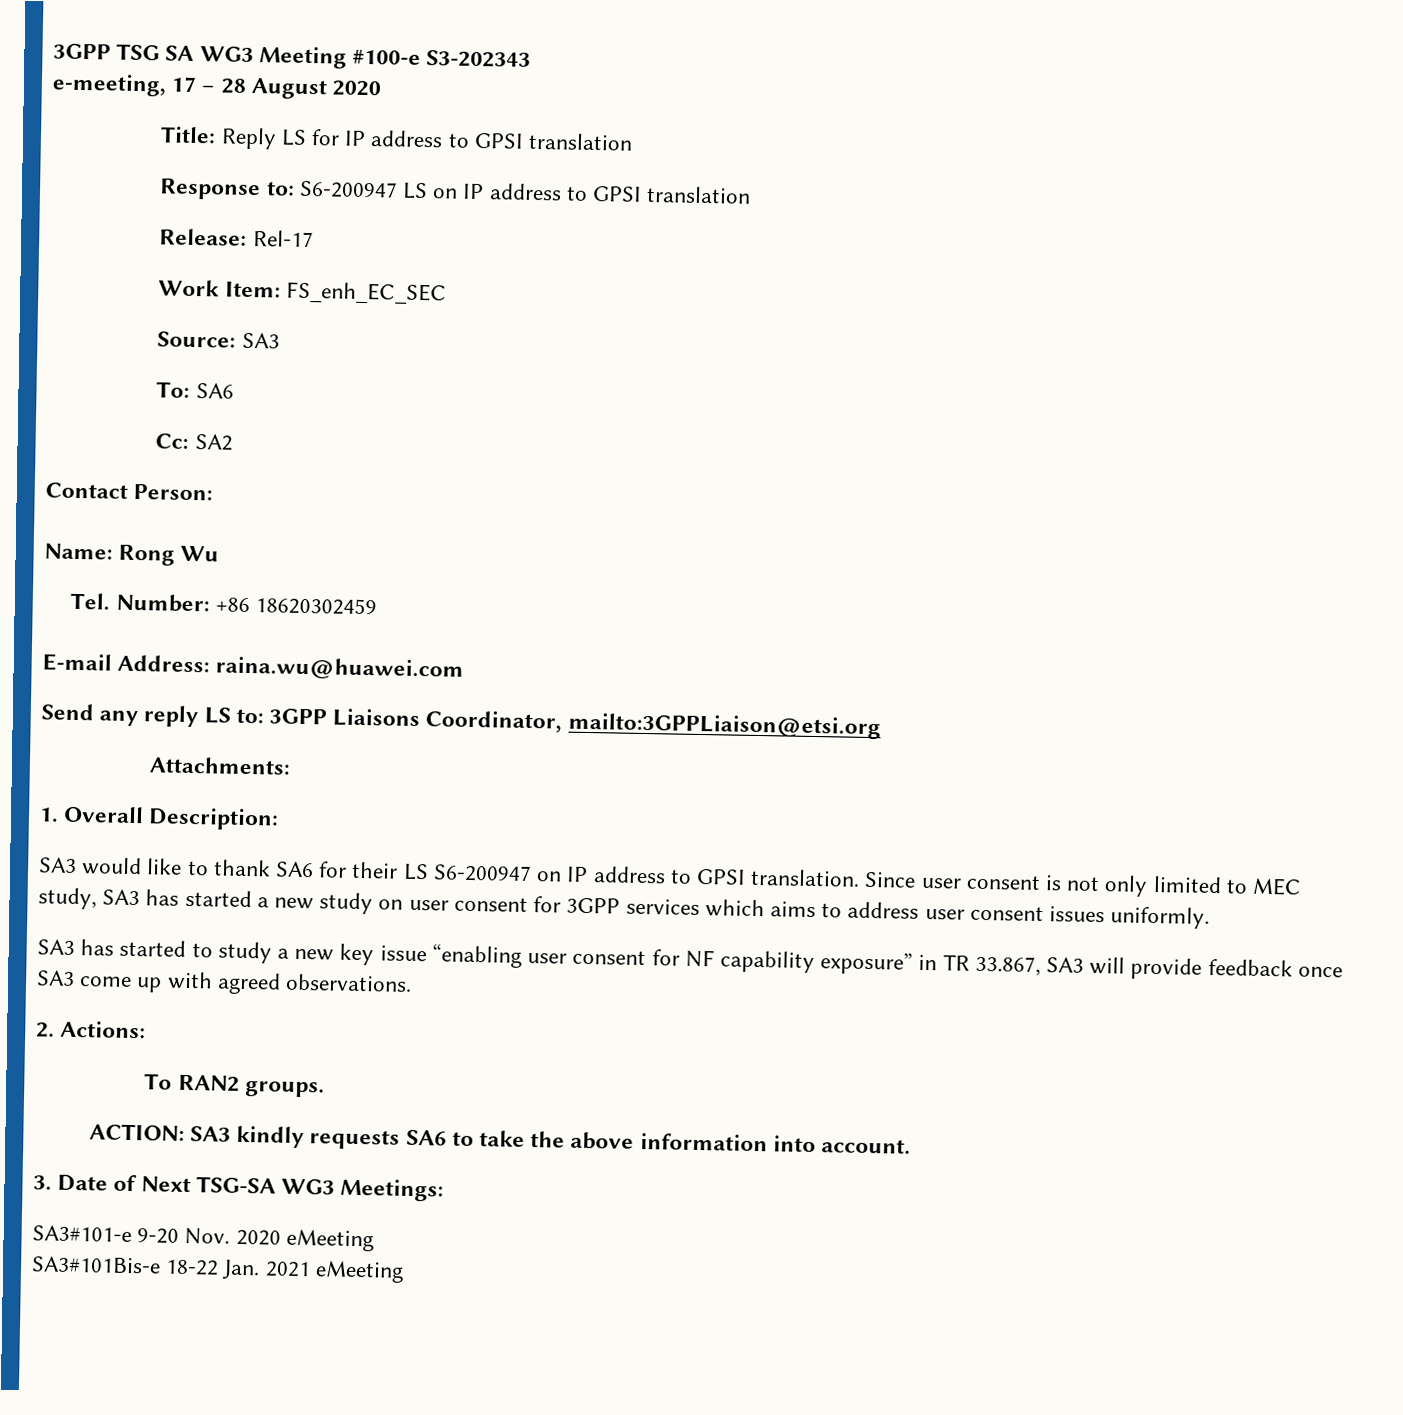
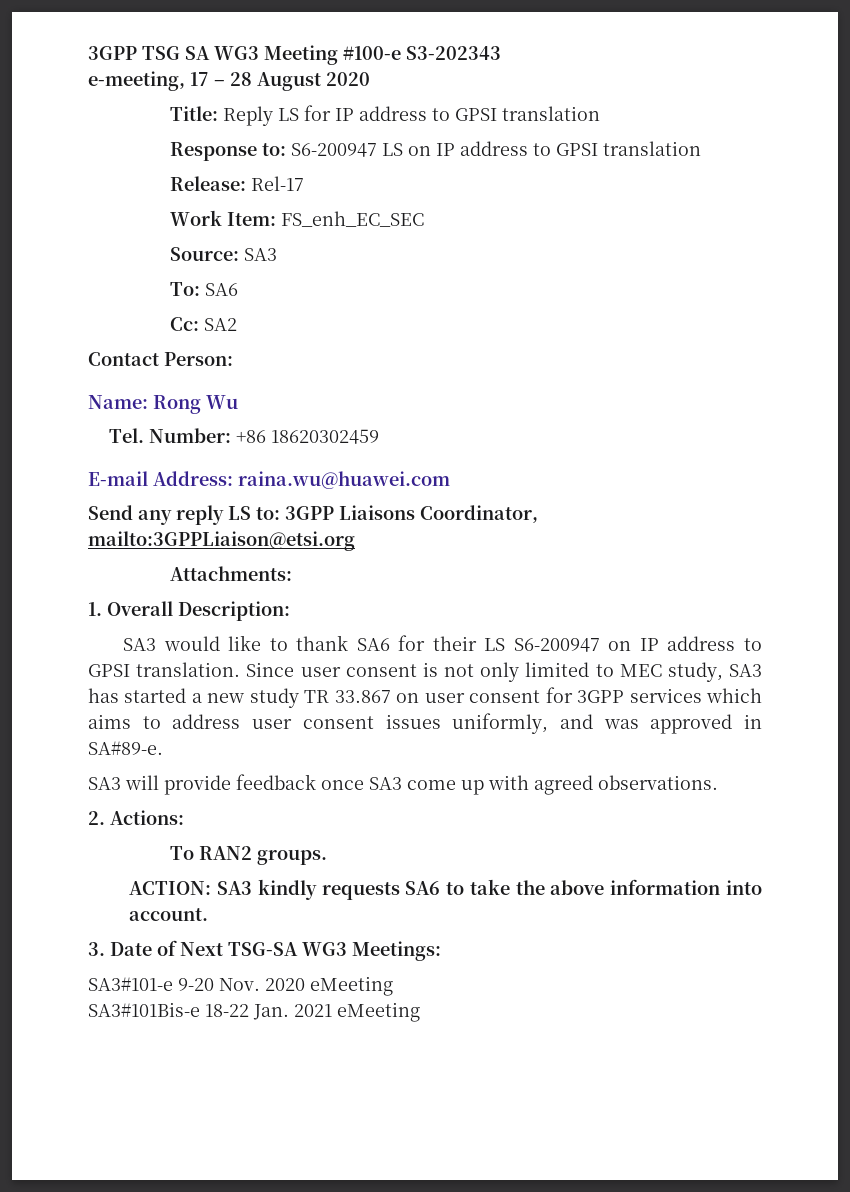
(374, 903) none -> [304,690,391,703] TR 33.867
[1110,906,1211,930] [37,939,1041,977] uniformly. // SA3 has started to study a new key issue “enabling user consent for NF capability exposure” in TR 33.867, -> [452,713,762,734] [88,741,163,755] uniformly, and was approved in SA#89-e. //

